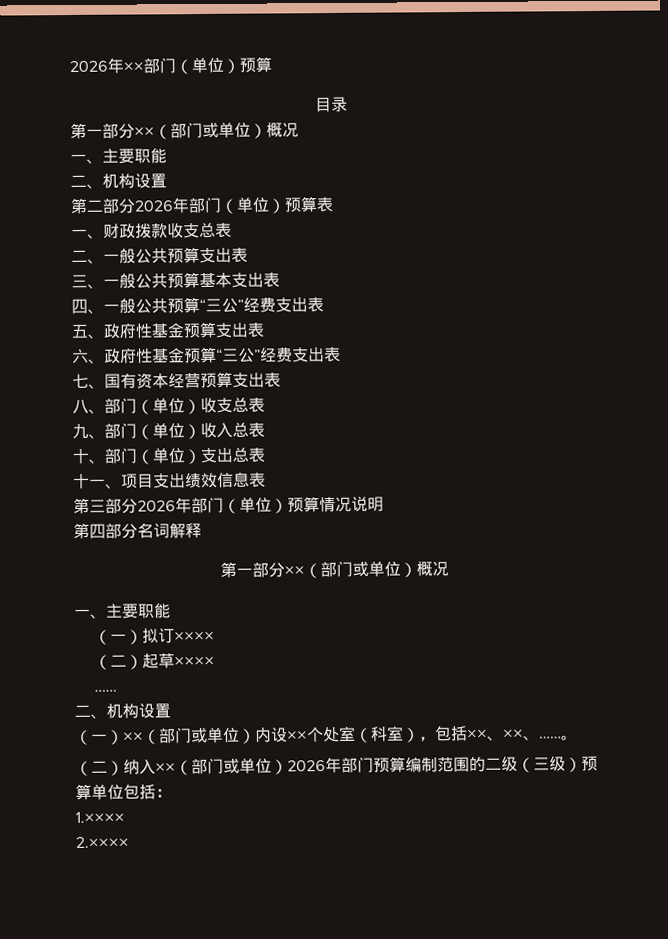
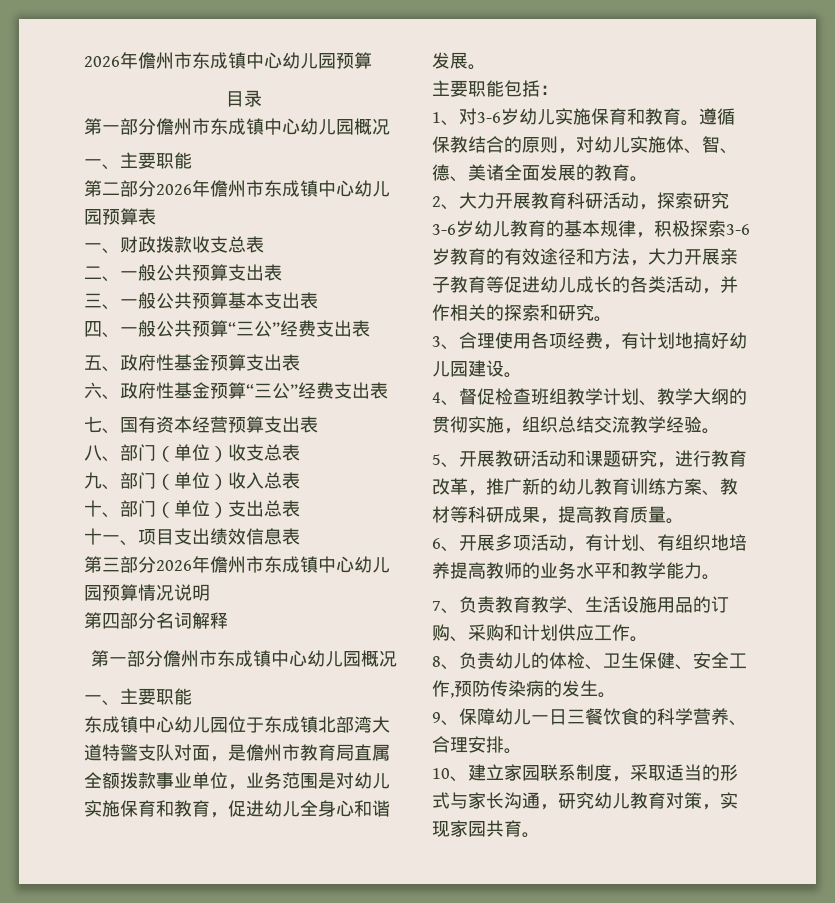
[69,56,240,75] 2026年××部门（单位） -> [84,52,336,69] 2026年儋州市东成镇中心幼儿园
[134,121,299,140] [70,148,167,164] [70,173,167,189] ××（部门或单位）概况 // 一、主要职能 // 二、机构设置 -> [156,118,390,135] [84,152,192,170] 儋州市东成镇中心幼儿园概况 // 一、主要职能
[188,196,286,214] 部门（单位） -> [210,180,390,197] [84,209,102,225] 儋州市东成镇中心幼儿园
[191,496,288,514] 部门（单位） -> [210,556,390,573] [84,585,102,601] 儋州市东成镇中心幼儿园
[284,560,449,579] [74,603,171,619] [94,628,216,645] [94,653,216,670] [94,689,118,692] [74,703,171,719] [74,725,578,745] [75,755,598,776] [75,783,172,800] [75,811,125,823] [75,836,129,848] ××（部门或单位）概况 // 一、主要职能 // （一）拟订×××× // （二）起草×××× // …… // 二、机构设置 // （一）××（部门或单位）内设××个处室（科室），包括××、××、……。 // （二）纳入××（部门或单位）2026年部门预算编制范围的二级（三级）预算单位包括： // 1.×××× // 2.×××× -> [162,650,397,667] [84,688,192,706] [84,716,390,733] [84,744,390,762] [84,772,390,790] [84,800,390,818] [432,52,486,70] [432,80,558,97] [432,108,735,126] [432,136,738,154] [432,164,648,182] [432,192,729,210] [432,220,750,238] [432,248,738,266] [432,276,738,294] [432,304,612,322] [432,332,747,350] [432,360,522,378] [432,388,747,406] [432,416,720,434] [432,450,747,468] [432,478,738,496] [432,506,684,524] [432,534,747,552] [432,562,720,580] [432,596,729,614] [432,624,648,642] [432,652,747,670] [432,680,616,698] [432,708,747,726] [432,736,522,754] [432,764,738,782] [432,792,738,810] [432,820,540,838] 儋州市东成镇中心幼儿园概况 // 一、主要职能 // 东成镇中心幼儿园位于东成镇北部湾大道特警支队对面，是儋州市教育局直属全额拨款事业单位，业务范围是对幼儿实施保育和教育，促进幼儿全身心和谐发展。 // 主要职能包括： // 1、对3-6岁幼儿实施保育和教育。遵循保教结合的原则，对幼儿实施体、智、德、美诸全面发展的教育。 // 2、大力开展教育科研活动，探索研究3-6岁幼儿教育的基本规律，积极探索3-6岁教育的有效途径和方法，大力开展亲子教育等促进幼儿成长的各类活动，并作相关的探索和研究。 // 3、合理使用各项经费，有计划地搞好幼儿园建设。 // 4、督促检查班组教学计划、教学大纲的贯彻实施，组织总结交流教学经验。 // 5、开展教研活动和课题研究，进行教育改革，推广新的幼儿教育训练方案、教材等科研成果，提高教育质量。 // 6、开展多项活动，有计划、有组织地培养提高教师的业务水平和教学能力。 // 7、负责教育教学、生活设施用品的订购、采购和计划供应工作。 // 8、负责幼儿的体检、卫生保健、安全工作,预防传染病的发生。 // 9、保障幼儿一日三餐饮食的科学营养、合理安排。 // 10、建立家园联系制度，采取适当的形式与家长沟通，研究幼儿教育对策，实现家园共育。

